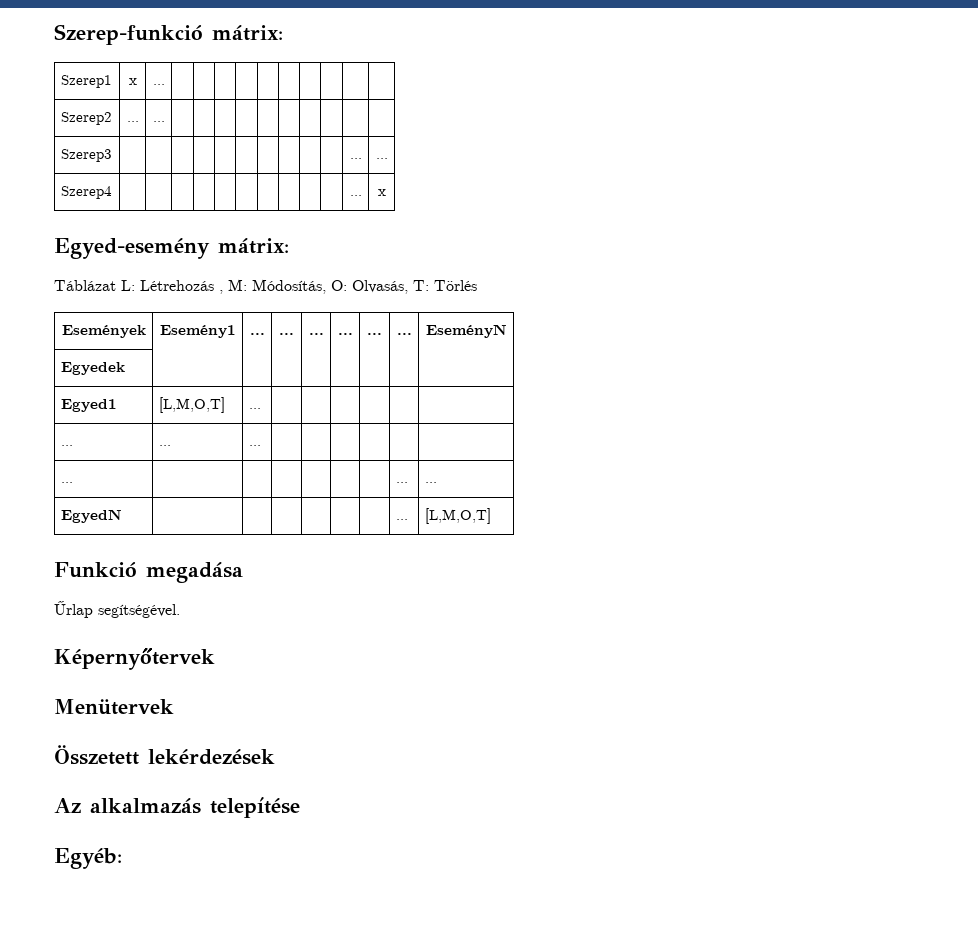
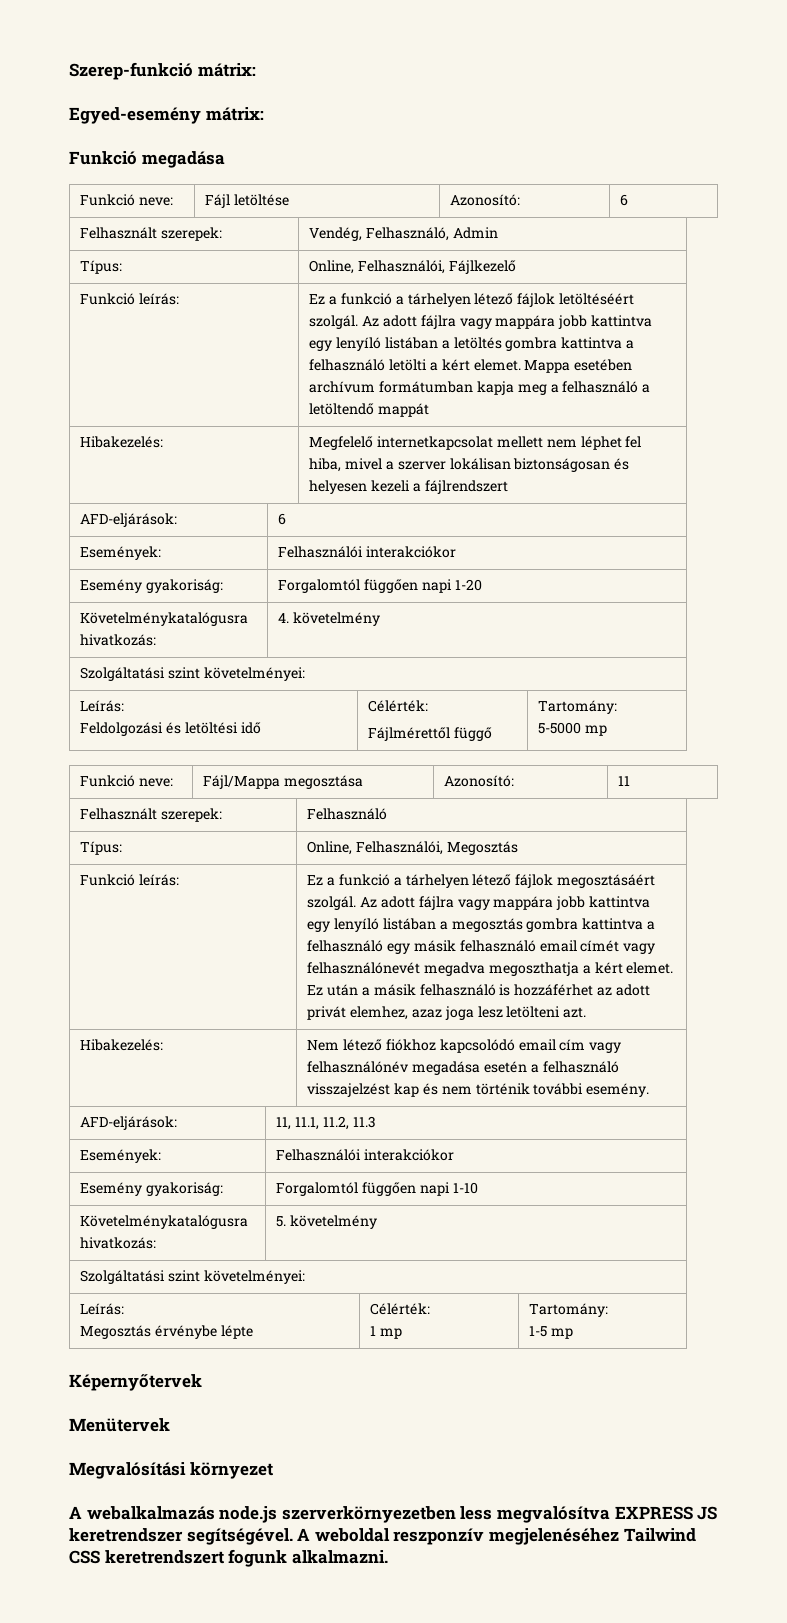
[60,75,112,88] [128,78,137,85] [152,84,165,85] [60,112,112,125] [126,121,139,122] [152,121,165,122] [60,149,112,162] [349,158,362,159] [375,158,388,159] [60,186,112,199] [349,195,362,196] [377,189,386,196] [54,238,289,259] [54,279,477,294] [61,325,146,338] [159,325,236,338] [249,333,265,335] [279,333,294,335] [308,333,324,335] [337,333,353,335] [367,333,382,335] [396,333,412,335] [425,324,507,338] [60,362,125,375] [60,399,117,412] [158,397,225,413] [248,408,261,409] [60,445,73,446] [158,445,171,446] [248,445,261,446] [60,482,73,483] [395,482,408,483] [424,482,437,483] [60,509,122,523] [395,519,408,520] [424,508,491,524] [54,562,243,583] [54,601,180,618] [54,648,215,670] [54,699,174,715] [54,745,275,765] [54,797,300,818] [54,848,122,869] // Szerep1 | x | ... | | | | | | | | | | // Szerep2 | ... | ... | | | | | | | | | | // Szerep3 | | | | | | | | | | | ... | ... // Szerep4 | | | | | | | | | | | ... | x // Egyed-esemény mátrix: // Táblázat L: Létrehozás , M: Módosítás, O: Olvasás, T: Törlés // Események | Esemény1 | ... | ... | ... | ... | ... | ... | EseményN // Egyedek | | | | | | | | // Egyed1 | [L,M,O,T] | ... | | | | | | // ... | ... | ... | | | | | | // ... | | | | | | | ... | ... // EgyedN | | | | | | | ... | [L,M,O,T] // Funkció megadása // Űrlap segítségével. // Képernyőtervek // Menütervek // Összetett lekérdezések // Az alkalmazás telepítése // Egyéb: -> [69,107,264,124] [69,151,225,168] [80,194,174,206] [205,194,290,208] [450,194,521,206] [620,194,629,206] [80,227,223,241] [309,227,498,241] [80,260,123,274] [309,260,516,274] [80,293,180,305] [309,293,634,307] [309,315,652,329] [309,337,634,351] [309,359,633,373] [309,381,651,395] [309,403,430,417] [80,436,164,448] [309,436,642,450] [309,458,630,472] [309,480,508,494] [80,513,178,527] [278,513,287,525] [80,546,162,560] [278,546,457,558] [80,579,224,593] [278,579,482,593] [80,612,249,626] [80,634,157,646] [278,612,381,626] [80,667,305,681] [80,700,125,712] [80,722,261,736] [368,700,429,712] [368,727,493,741] [538,700,618,714] [538,722,608,736] [80,775,174,787] [203,775,364,789] [444,775,515,787] [618,776,631,786] [80,808,223,822] [307,808,388,820] [80,841,123,855] [307,841,518,855] [80,874,180,886] [307,874,655,888] [307,896,650,910] [307,918,655,932] [307,940,656,954] [307,962,674,976] [307,984,650,996] [307,1006,587,1020] [80,1039,164,1051] [307,1039,622,1053] [307,1061,619,1075] [307,1083,650,1097] [80,1116,178,1130] [276,1116,376,1130] [80,1149,162,1163] [276,1149,455,1161] [80,1182,224,1196] [276,1182,478,1196] [80,1215,249,1229] [80,1237,157,1249] [276,1215,378,1229] [80,1270,305,1284] [80,1303,125,1315] [80,1325,253,1339] [370,1303,431,1315] [370,1326,403,1339] [529,1303,609,1317] [529,1326,574,1339] [69,1374,202,1391] [69,1418,170,1432] [69,1462,273,1479] [69,1506,718,1523] [69,1528,696,1545] [69,1549,388,1567] // Egyed-esemény mátrix: // Funkció megadása // Funkció neve: | Fájl letöltése | Azonosító: | 6 // Felhasznált szerepek: | Vendég, Felhasználó, Admin // Típus: | Online, Felhasználói, Fájlkezelő // Funkció leírás: | Ez a funkció a tárhelyen létező fájlok letöltéséért szolgál. Az adott fájlra vagy mappára jobb kattintva egy lenyíló listában a letöltés gombra kattintva a felhasználó letölti a kért elemet. Mappa esetében archívum formátumban kapja meg a felhasználó a letöltendő mappát // Hibakezelés: | Megfelelő internetkapcsolat mellett nem léphet fel hiba, mivel a szerver lokálisan biztonságosan és helyesen kezeli a fájlrendszert // AFD-eljárások: | 6 // Események: | Felhasználói interakciókor // Esemény gyakoriság: | Forgalomtól függően napi 1-20 // Követelménykatalógusra hivatkozás: | 4. követelmény // Szolgáltatási szint követelményei: // Leírás: // Feldolgozási és letöltési idő | Célérték: // Fájlmérettől függő | Tartomány: // 5-5000 mp // Funkció neve: | Fájl/Mappa megosztása | Azonosító: | 11 // Felhasznált szerepek: | Felhasználó // Típus: | Online, Felhasználói, Megosztás // Funkció leírás: | Ez a funkció a tárhelyen létező fájlok megosztásáért szolgál. Az adott fájlra vagy mappára jobb kattintva egy lenyíló listában a megosztás gombra kattintva a felhasználó egy másik felhasználó email címét vagy felhasználónevét megadva megoszthatja a kért elemet. Ez után a másik felhasználó is hozzáférhet az adott privát elemhez, azaz joga lesz letölteni azt. // Hibakezelés: | Nem létező fiókhoz kapcsolódó email cím vagy felhasználónév megadása esetén a felhasználó visszajelzést kap és nem történik további esemény. // AFD-eljárások: | 11, 11.1, 11.2, 11.3 // Események: | Felhasználói interakciókor // Esemény gyakoriság: | Forgalomtól függően napi 1-10 // Követelménykatalógusra hivatkozás: | 5. követelmény // Szolgáltatási szint követelményei: // Leírás: // Megosztás érvénybe lépte | Célérték: // 1 mp | Tartomány: // 1-5 mp // Képernyőtervek // Menütervek // Megvalósítási környezet // A webalkalmazás node.js szerverkörnyezetben less megvalósítva EXPRESS JS keretrendszer segítségével. A weboldal reszponzív megjelenéséhez Tailwind CSS keretrendszert fogunk alkalmazni.

